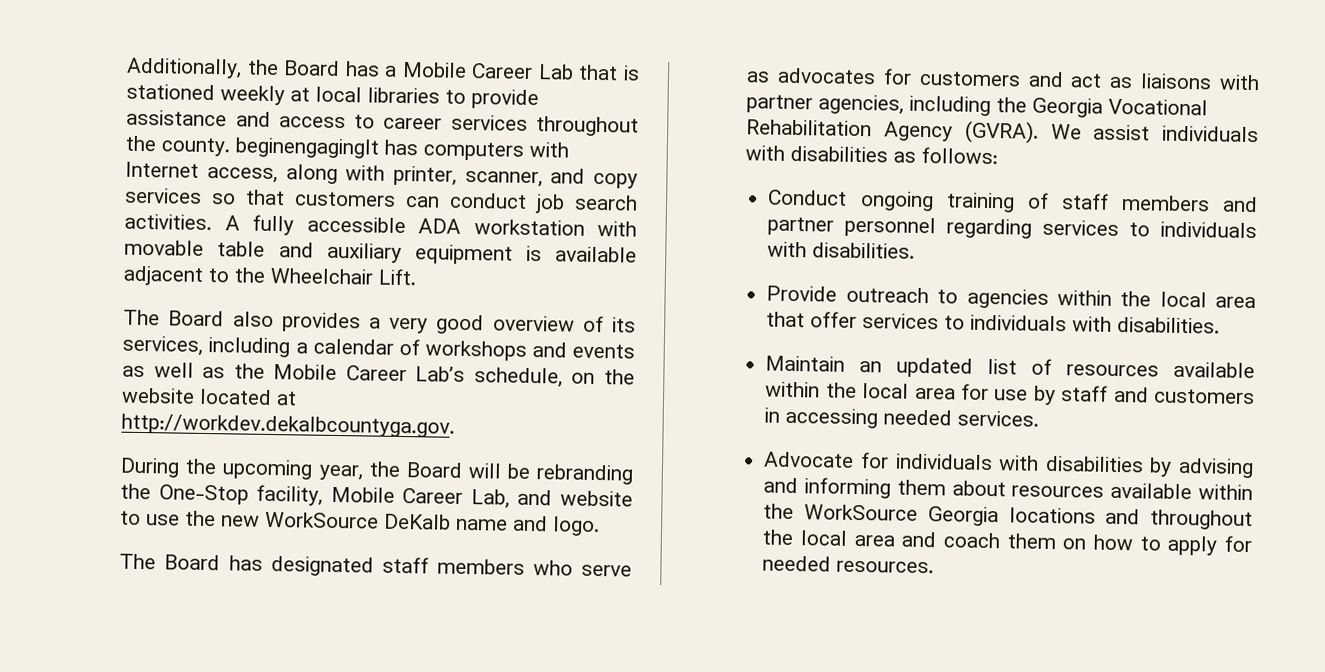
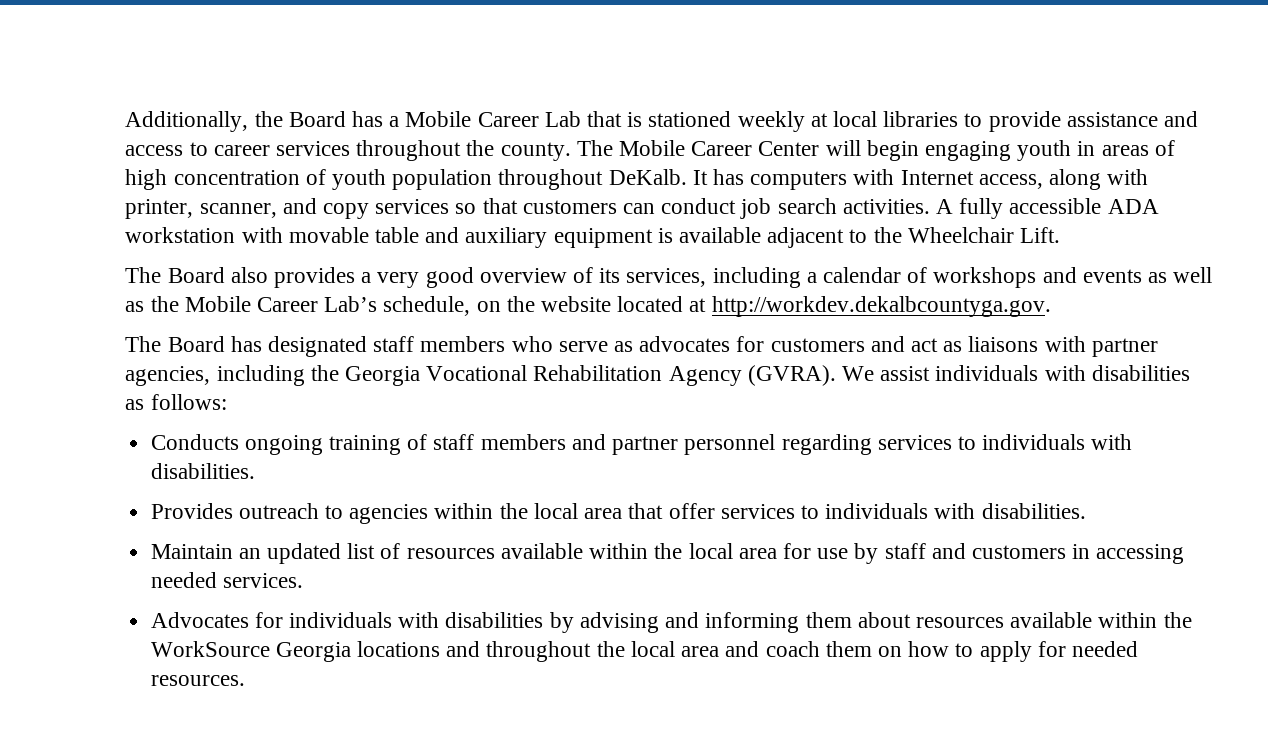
[235,137,380,159] beginengagingIt -> [576,140,1175,161] [125,169,708,190] The Mobile Career Center will begin engaging youth in areas of high concentration of youth population throughout DeKalb. It
[120,457,634,485] [120,483,634,509] [120,510,601,537] // During the upcoming year, the Board will be rebranding the One-Stop facility, Mobile Career Lab, and website to use the new WorkSource DeKalb name and logo. -> (1051, 306) none
[768,189,848,206] Conduct -> [150,434,239,450] Conducts
[766,285,838,302] Provide -> [150,503,233,519] Provides
[764,451,855,468] Advocate -> [150,612,249,628] Advocates

